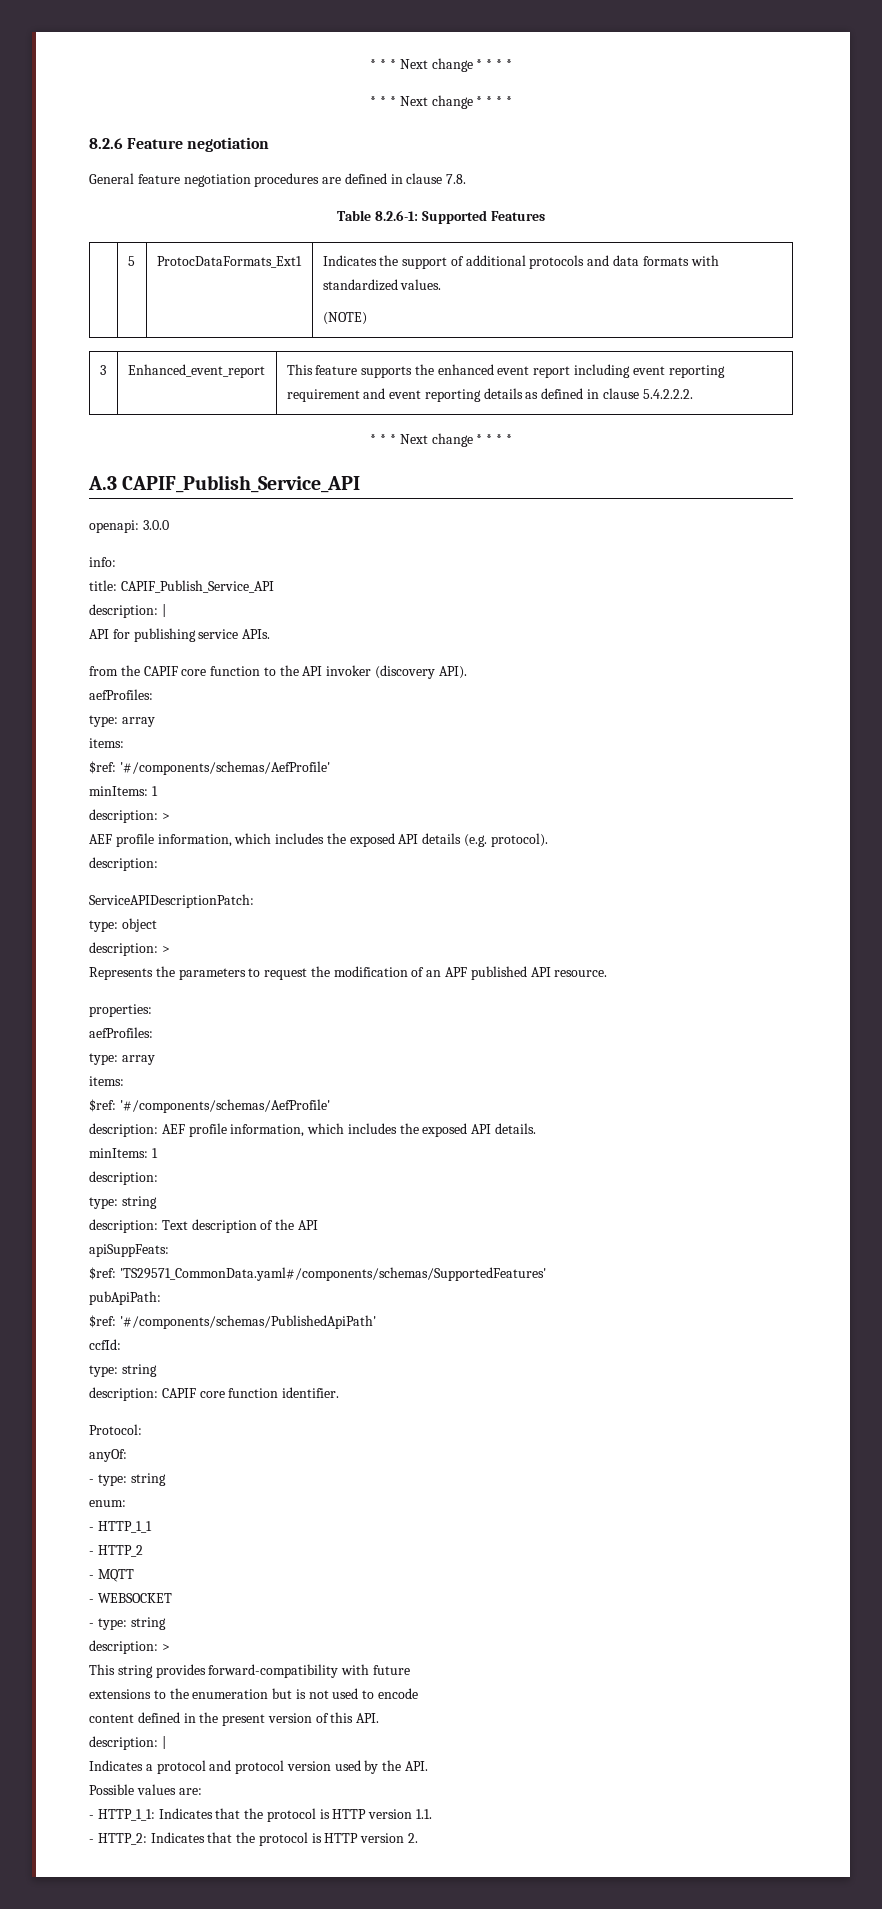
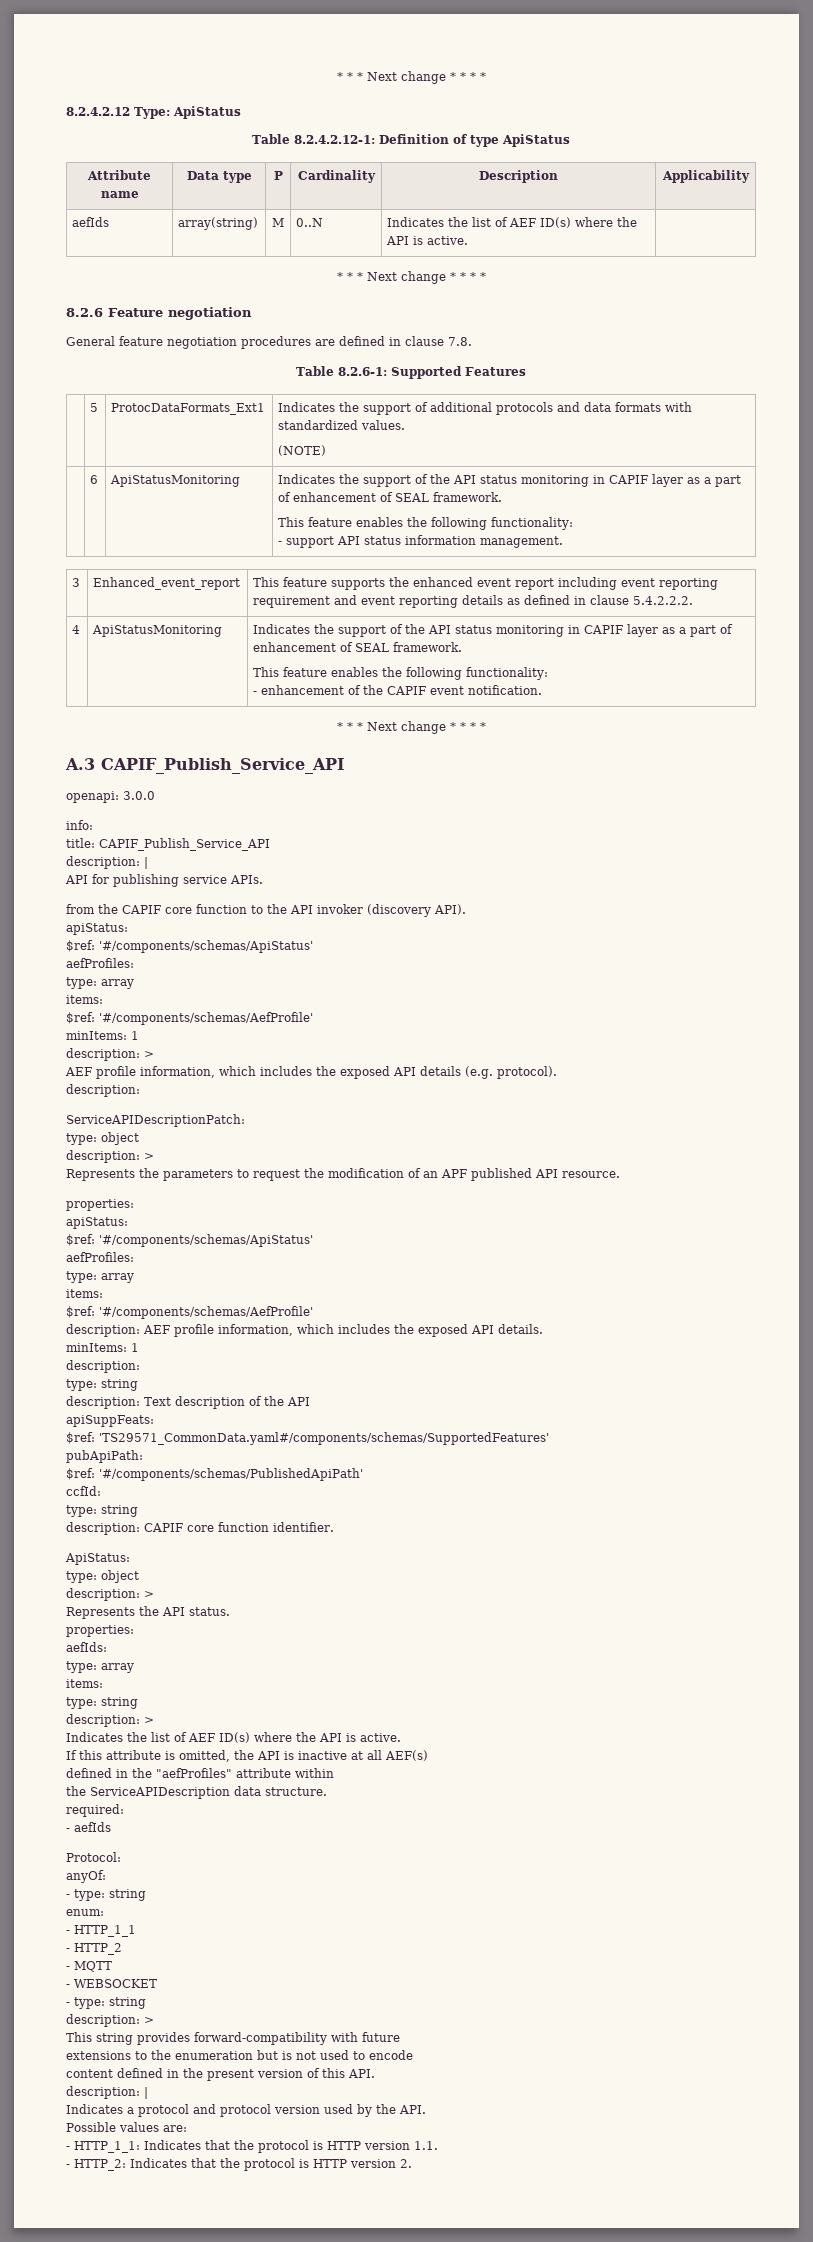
[370,58,512,72] * * * Next change * * * * -> [336,71,486,84] [66,106,241,119] [252,134,570,147] [87,170,151,180] [100,191,139,198] [186,171,252,183] [273,171,283,180] [297,170,376,183] [479,170,558,183] [661,170,750,183] [72,217,110,227] [178,217,259,230] [272,218,284,227] [296,218,324,227] [387,217,638,228] [386,236,469,245] * * * Next change * * * * // 8.2.4.2.12 Type: ApiStatus // Table 8.2.4.2.12-1: Definition of type ApiStatus // Attribute name | Data type | P | Cardinality | Description | Applicability // aefIds | array(string) | M | 0..N | Indicates the list of AEF ID(s) where the API is active. |
(367, 318) none -> [90,475,99,484] [110,475,241,487] [278,474,742,487] [278,492,503,502] [278,517,574,530] [278,535,564,548] // | 6 | ApiStatusMonitoring | Indicates the support of the API status monitoring in CAPIF layer as a part of enhancement of SEAL framework. // This feature enables the following functionality: // - support API status information management.
(693, 394) none -> [72,625,81,634] [92,625,223,637] [253,624,734,637] [253,642,463,652] [253,667,549,680] [253,685,543,695] // 4 | ApiStatusMonitoring | Indicates the support of the API status monitoring in CAPIF layer as a part of enhancement of SEAL framework. // This feature enables the following functionality: // - enhancement of the CAPIF event notification.
(467, 672) none -> [66,923,128,935] [66,940,313,953] // apiStatus: // $ref: '#/components/schemas/ApiStatus'
(152, 1010) none -> [66,1217,128,1229] [66,1234,313,1247] // apiStatus: // $ref: '#/components/schemas/ApiStatus'
(340, 1392) none -> [65,1553,130,1565] [66,1570,139,1583] [66,1588,154,1601] [66,1606,230,1619] [66,1625,134,1637] [66,1642,107,1652] [66,1661,134,1673] [66,1679,103,1688] [66,1697,138,1709] [66,1714,154,1727] [66,1732,401,1743] [66,1750,428,1762] [66,1768,334,1778] [66,1786,327,1799] [66,1804,124,1817] [66,1822,111,1832] // ApiStatus: // type: object // description: > // Represents the API status. // properties: // aefIds: // type: array // items: // type: string // description: > // Indicates the list of AEF ID(s) where the API is active. // If this attribute is omitted, the API is inactive at all AEF(s) // defined in the "aefProfiles" attribute within // the ServiceAPIDescription data structure. // required: // - aefIds

